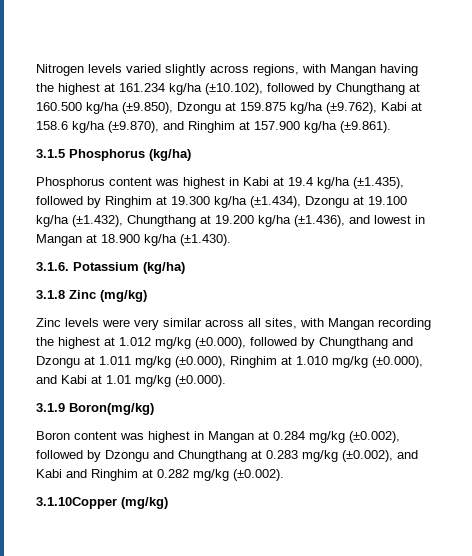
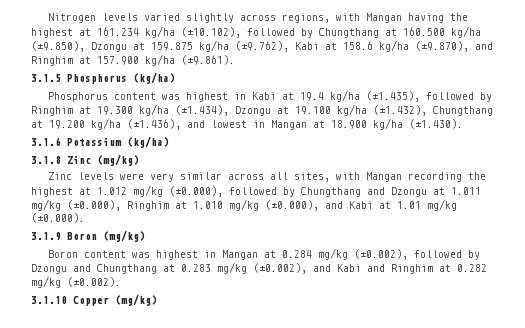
[36,262,69,271] 3.1.6. -> [31,137,61,146] 3.1.6
[69,403,154,415] Boron(mg/kg) -> [67,230,145,242] Boron (mg/kg)
[36,497,117,509] 3.1.10Copper -> [31,296,109,306] 3.1.10 Copper

